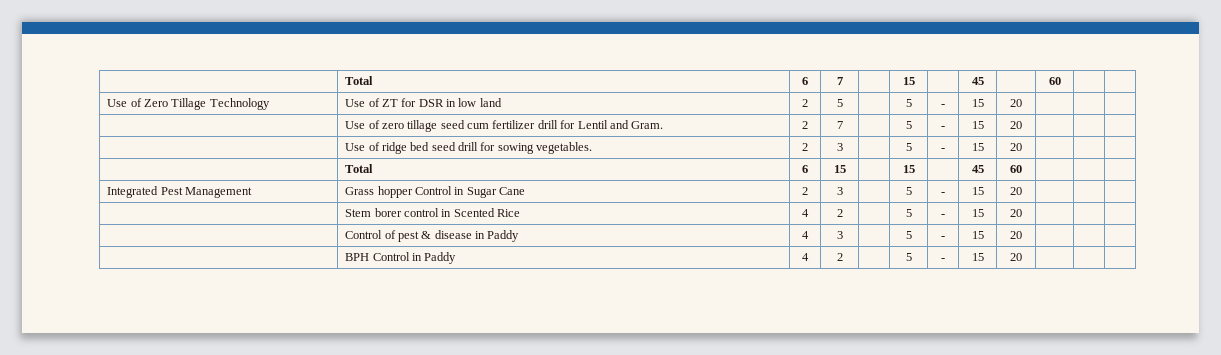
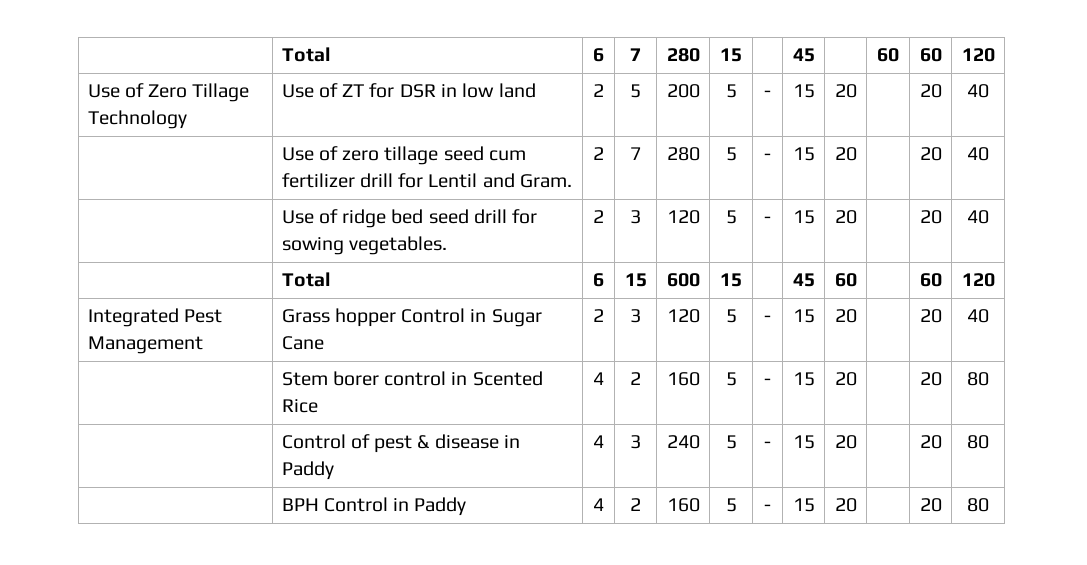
(843, 81) none -> [666,48,700,62] 280
(1061, 81) | -> [919,48,942,62] [961,48,995,62] 60 | 120
[905,99,912,107] [941,104,945,107] [971,99,984,107] [1010,99,1022,107] | 5 | - | 15 | 20 | | | -> [666,84,700,98] [725,84,737,98] [764,90,771,97] [792,84,815,98] [834,84,857,98] [919,84,942,98] [967,84,989,98] 200 | 5 | - | 15 | 20 | | 20 | 40
[905,121,912,129] [941,126,945,129] [971,121,984,129] [1010,121,1022,129] | 5 | - | 15 | 20 | | | -> [666,147,700,161] [725,147,737,161] [764,153,771,160] [792,147,815,161] [834,147,857,161] [919,147,942,161] [967,147,989,161] 280 | 5 | - | 15 | 20 | | 20 | 40
[905,143,912,151] [941,148,945,151] [971,143,984,151] [1010,143,1022,151] | 5 | - | 15 | 20 | | | -> [666,210,700,224] [725,210,737,224] [764,216,771,223] [792,210,815,224] [834,210,857,224] [919,210,942,224] [967,210,989,224] 120 | 5 | - | 15 | 20 | | 20 | 40
(846, 169) none -> [666,273,700,287] 600
(1022, 169) | -> [919,273,942,287] [961,273,995,287] 60 | 120
[905,187,912,195] [941,192,945,195] [971,187,984,195] [1010,187,1022,195] | 5 | - | 15 | 20 | | | -> [666,309,700,323] [725,309,737,323] [764,315,771,322] [792,309,815,323] [834,309,857,323] [919,309,942,323] [967,309,989,323] 120 | 5 | - | 15 | 20 | | 20 | 40
[905,209,912,217] [941,214,945,217] [971,209,984,217] [1010,209,1022,217] | 5 | - | 15 | 20 | | | -> [666,372,700,386] [725,372,737,386] [764,378,771,385] [792,372,815,386] [834,372,857,386] [919,372,942,386] [967,372,989,386] 160 | 5 | - | 15 | 20 | | 20 | 80
[905,231,912,239] [941,236,945,239] [971,231,984,239] [1010,231,1022,239] | 5 | - | 15 | 20 | | | -> [666,435,700,449] [725,435,737,449] [764,441,771,448] [792,435,815,449] [834,435,857,449] [919,435,942,449] [967,435,989,449] 240 | 5 | - | 15 | 20 | | 20 | 80
[905,253,912,261] [941,258,945,261] [971,253,984,261] [1010,253,1022,261] | 5 | - | 15 | 20 | | | -> [666,498,700,512] [725,498,737,512] [764,504,771,511] [792,498,815,512] [834,498,857,512] [919,498,942,512] [967,498,989,512] 160 | 5 | - | 15 | 20 | | 20 | 80

